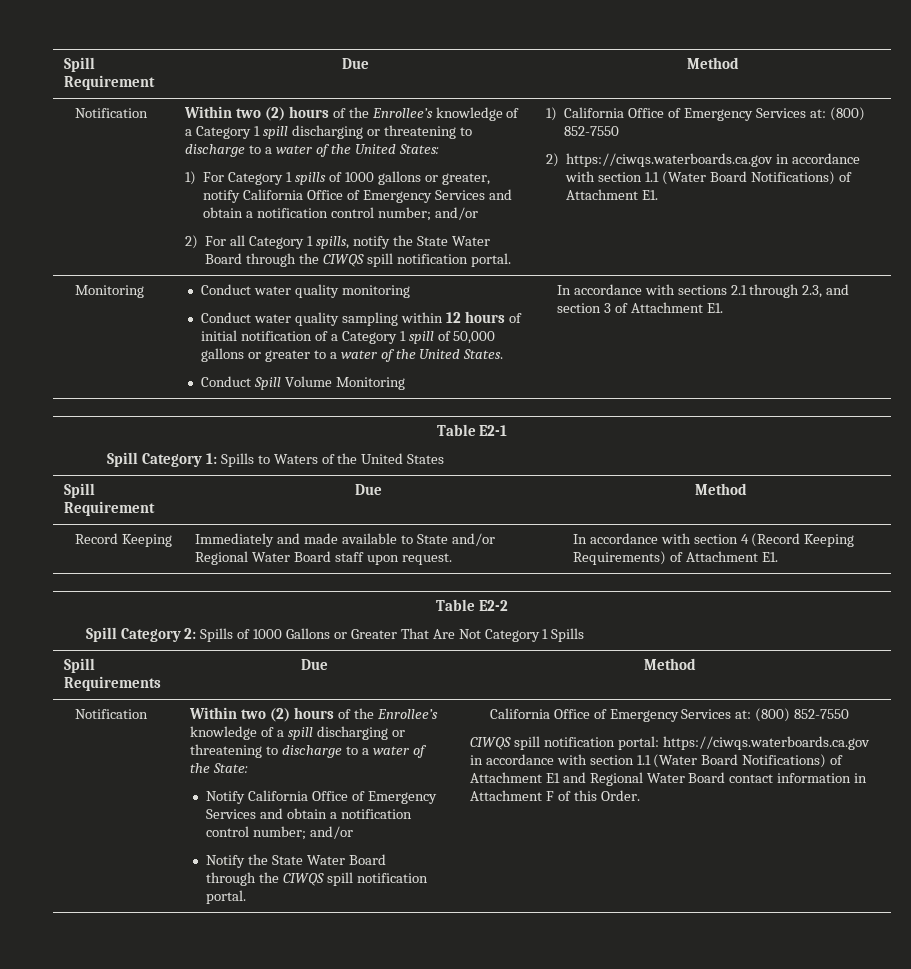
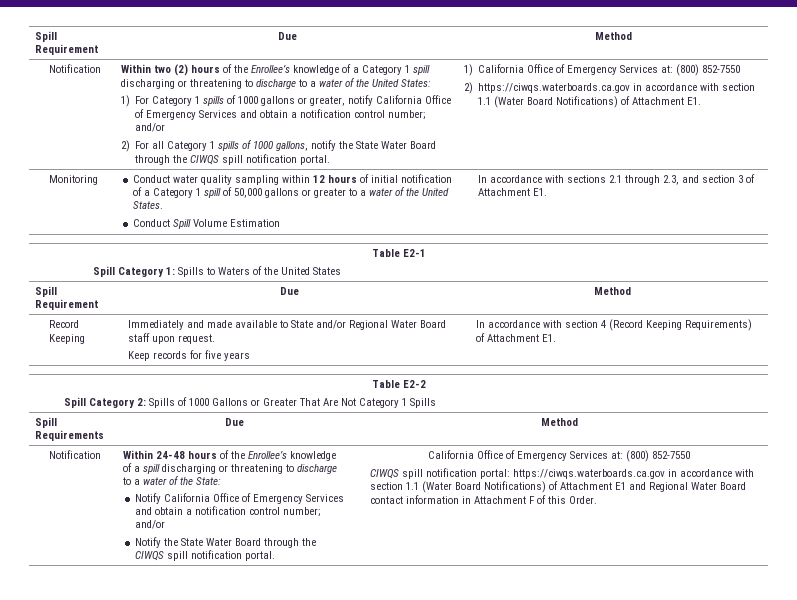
[316,236,350,249] spills, -> [218,140,309,151] spills of 1000 gallons,
[341,285,410,298] [201,312,339,326] monitoring // Conduct water quality -> (232, 180) none
[335,377,405,390] Monitoring -> [229,219,280,227] Estimation
(452, 559) none -> [127,350,250,361] // Keep records for five years
[241,708,290,722] two (2) -> [155,451,185,459] 24-48

